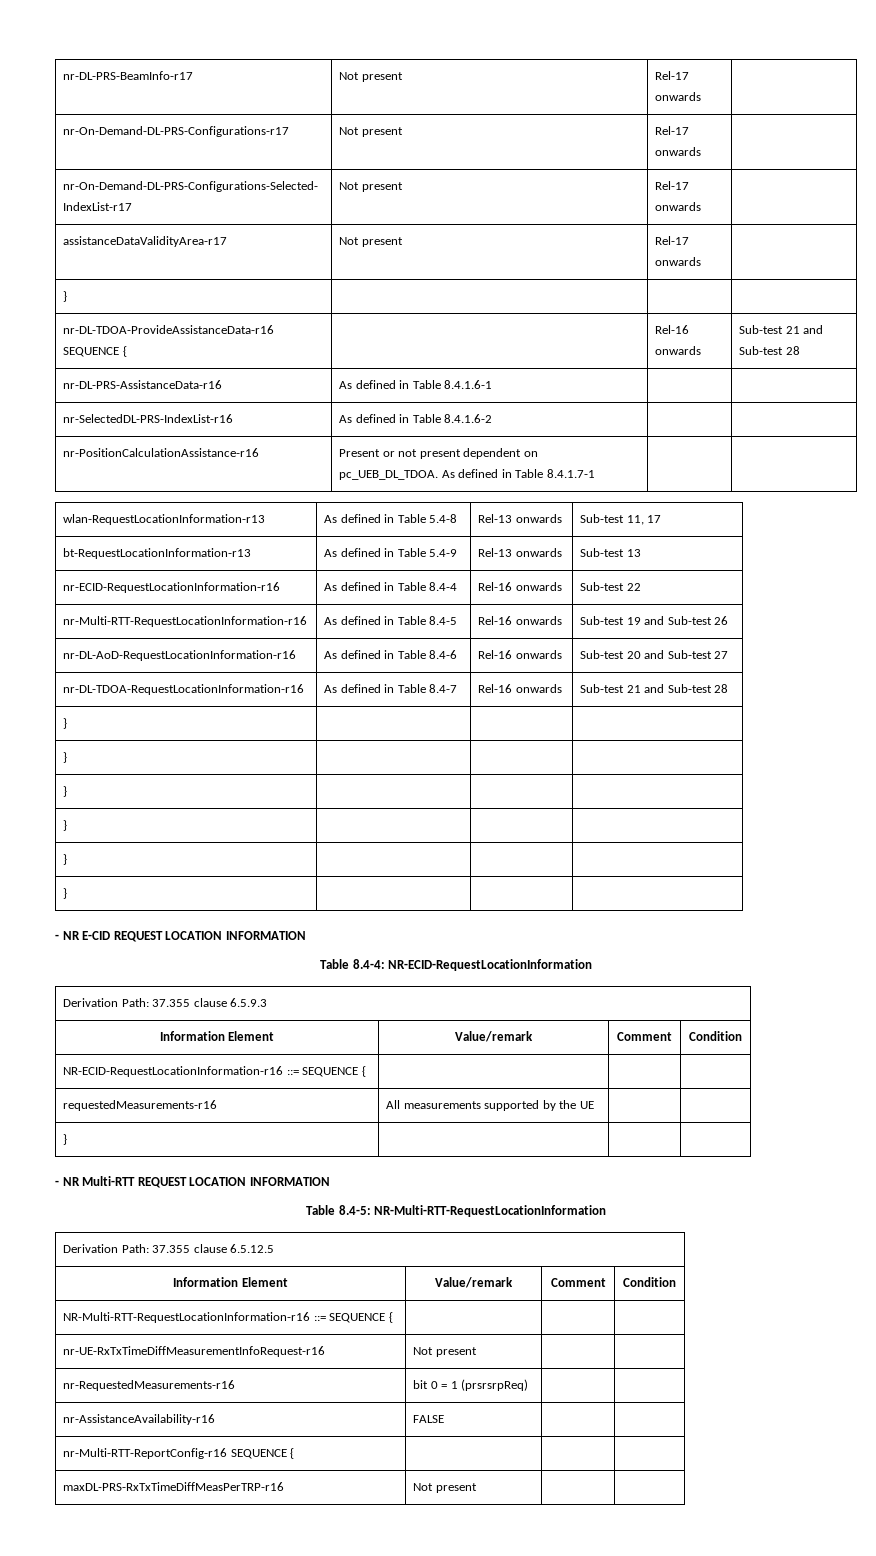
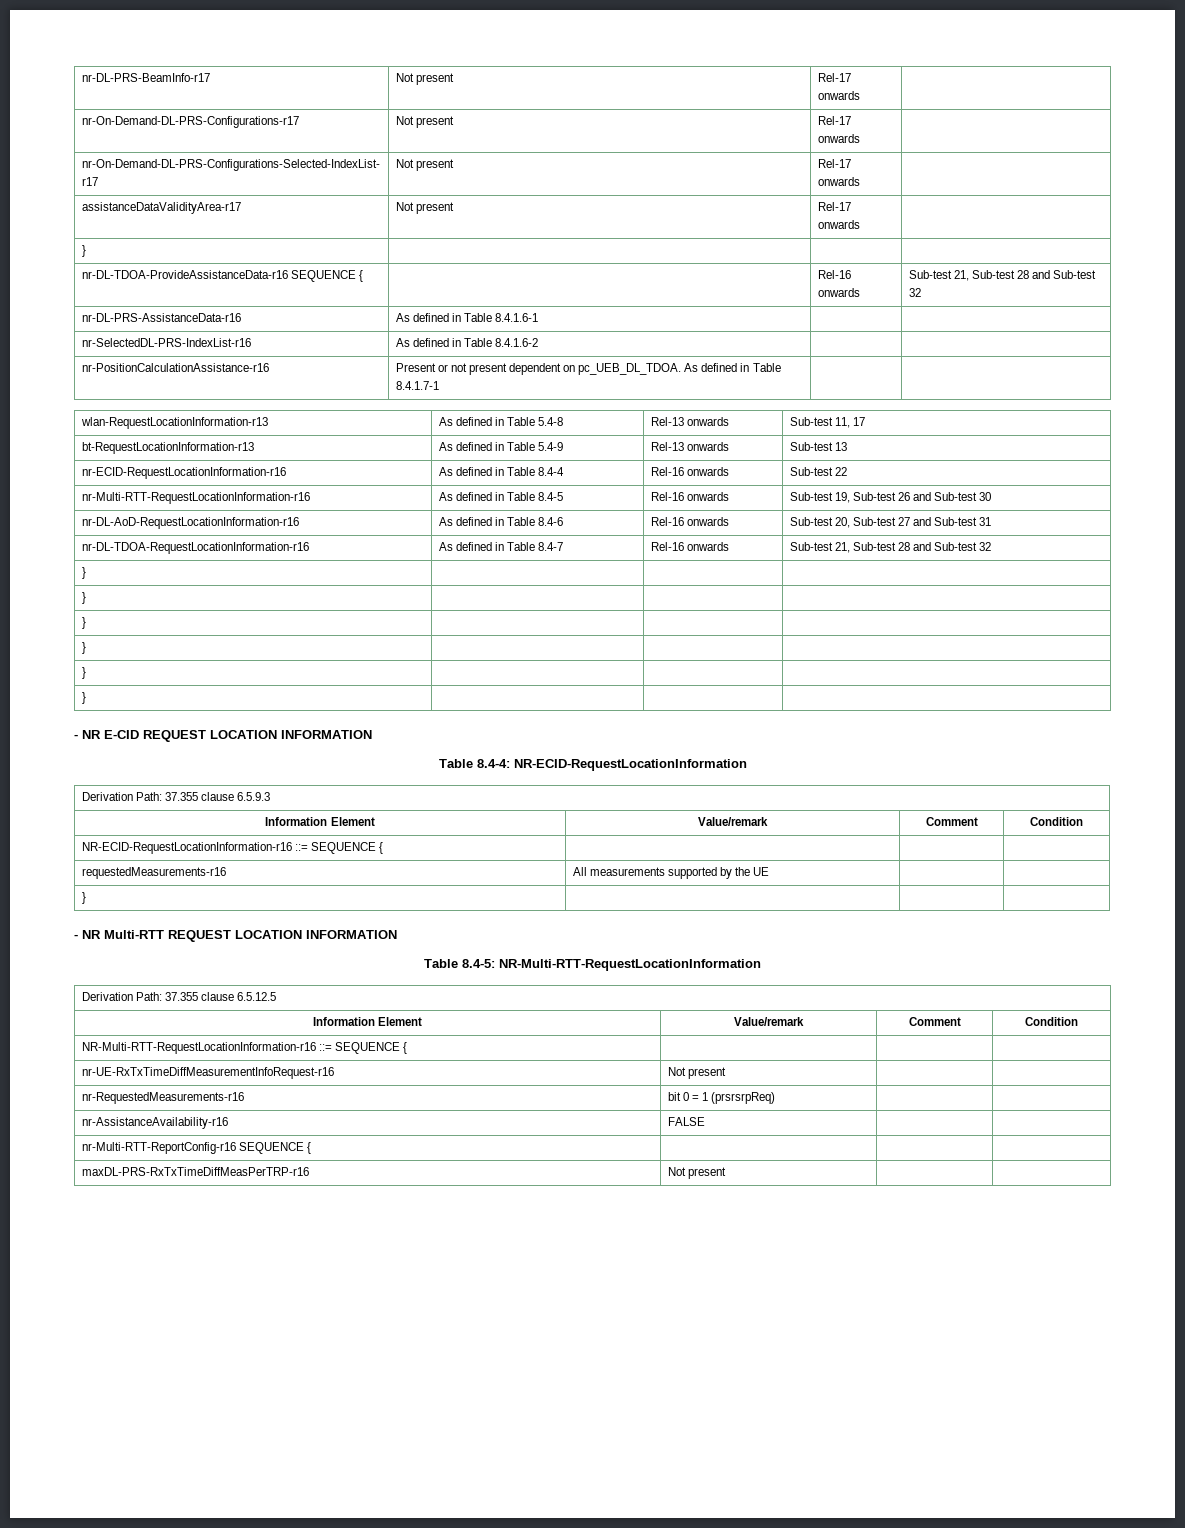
[785,325,824,334] [739,346,800,355] 21 and Sub-test 28 -> [953,270,1097,281] [908,288,921,297] 21, Sub-test 28 and Sub-test 32
[626,616,729,625] 19 and Sub-test 26 -> [834,492,992,503] 19, Sub-test 26 and Sub-test 30
[626,650,729,659] 20 and Sub-test 27 -> [834,517,992,528] 20, Sub-test 27 and Sub-test 31
[626,684,729,693] 21 and Sub-test 28 -> [834,542,992,553] 21, Sub-test 28 and Sub-test 32

